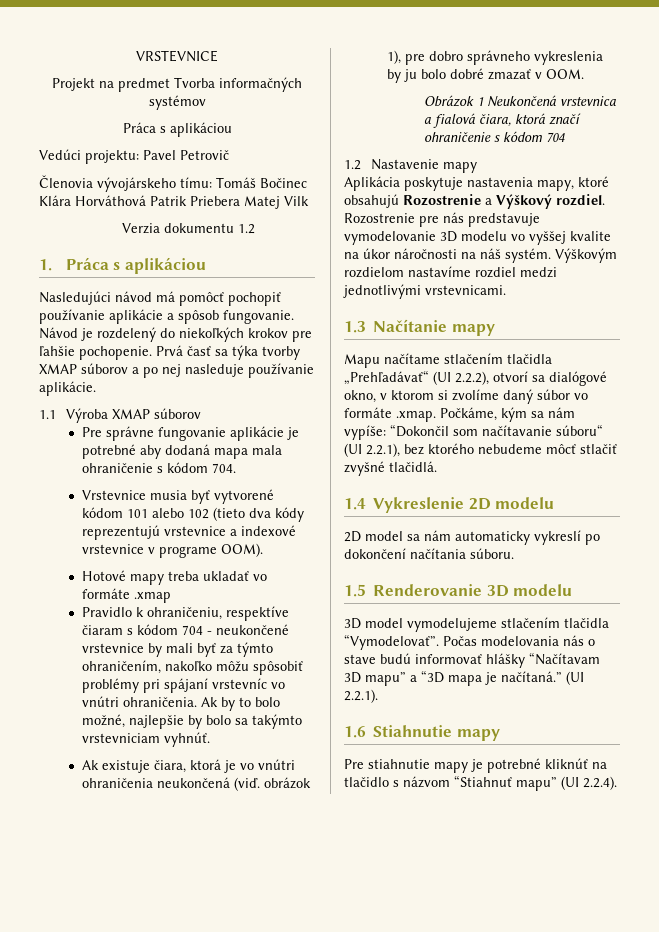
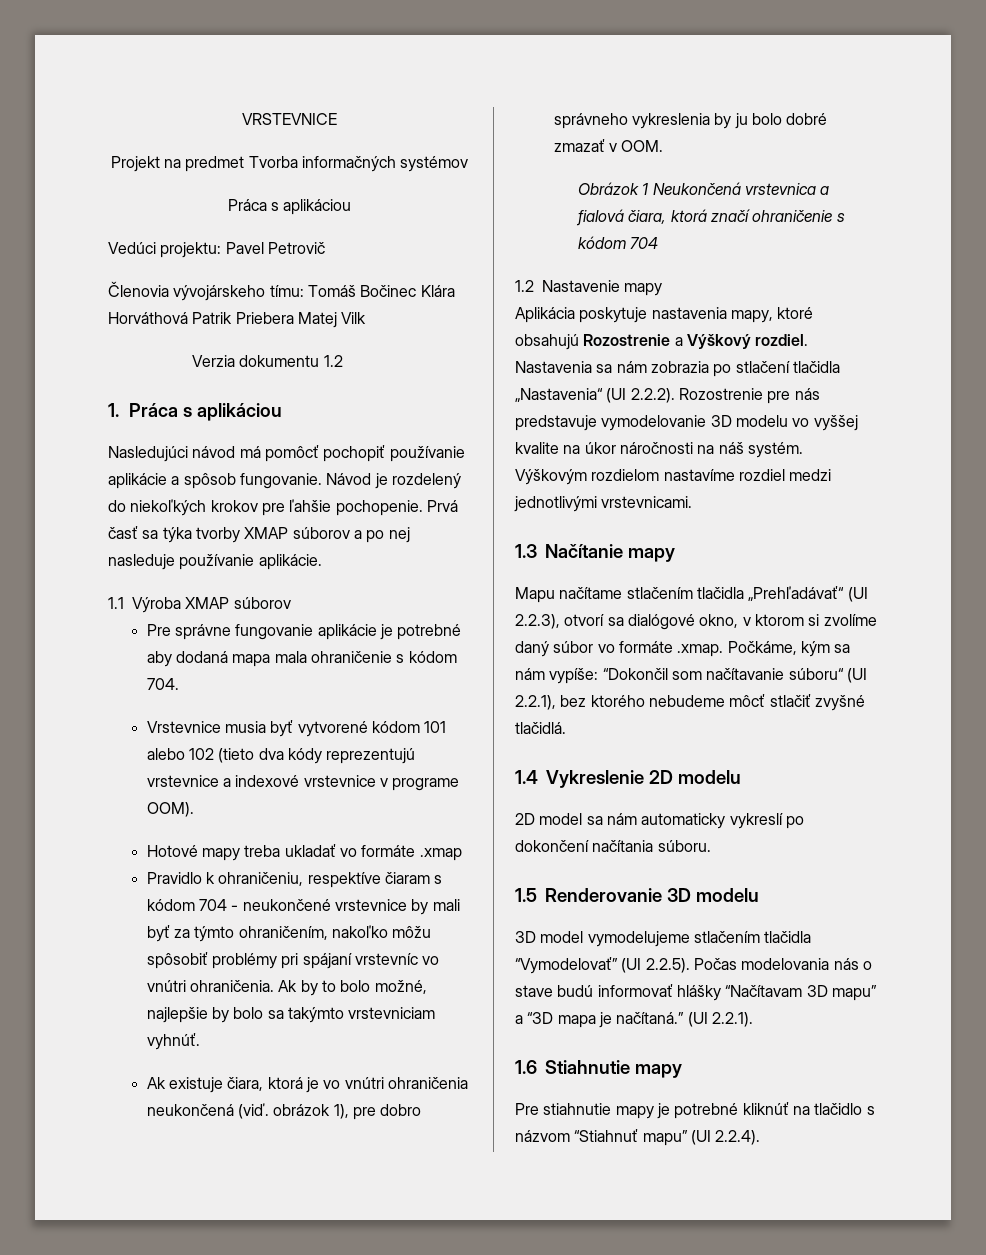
(605, 200) none -> [515,361,840,377] [515,388,675,403] Nastavenia sa nám zobrazia po stlačení tlačidla „Nastavenia“ (UI 2.2.2).
[455,371,489,385] 2.2.2), -> [515,614,560,629] 2.2.3),
[344,634,439,650] “Vymodelovať”. -> [515,957,690,974] “Vymodelovať” (UI 2.2.5).

